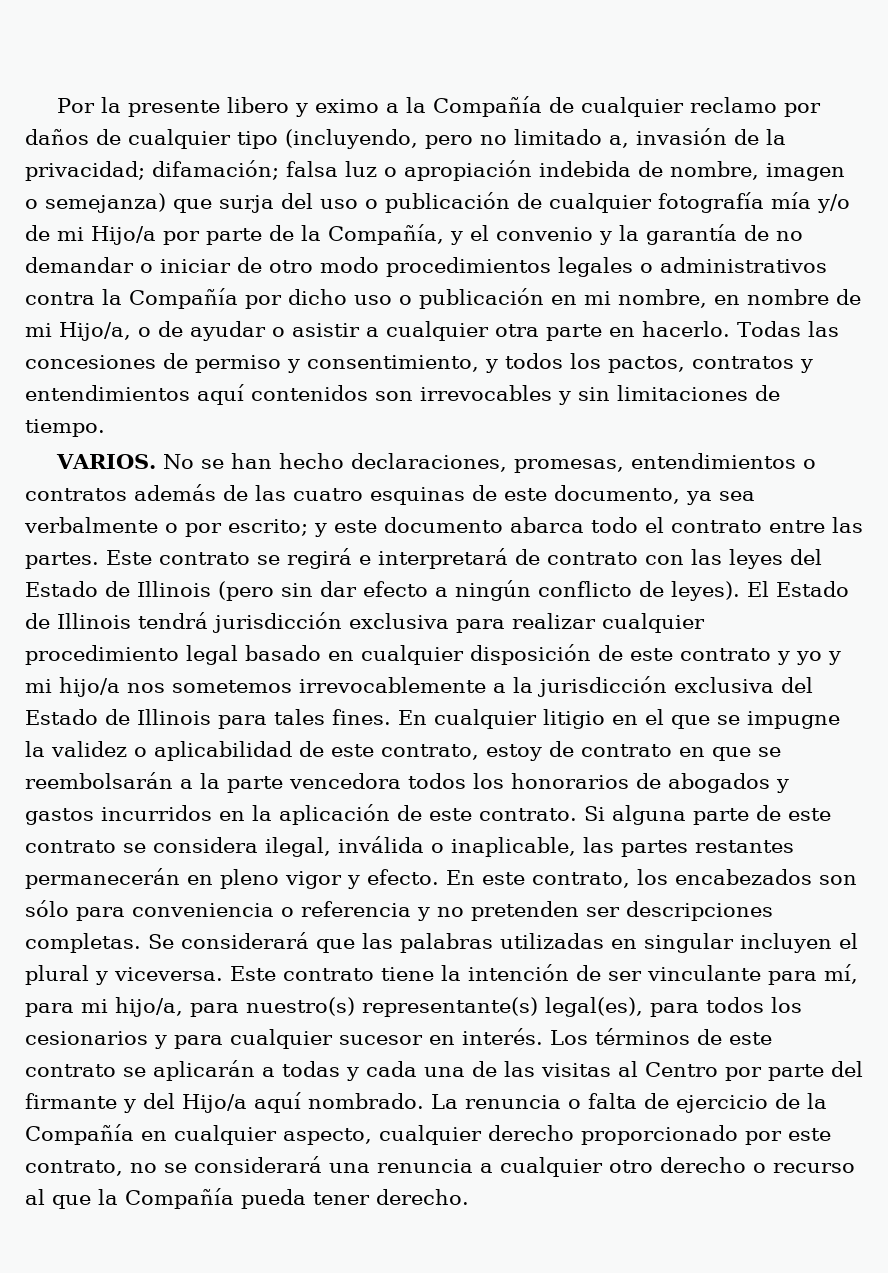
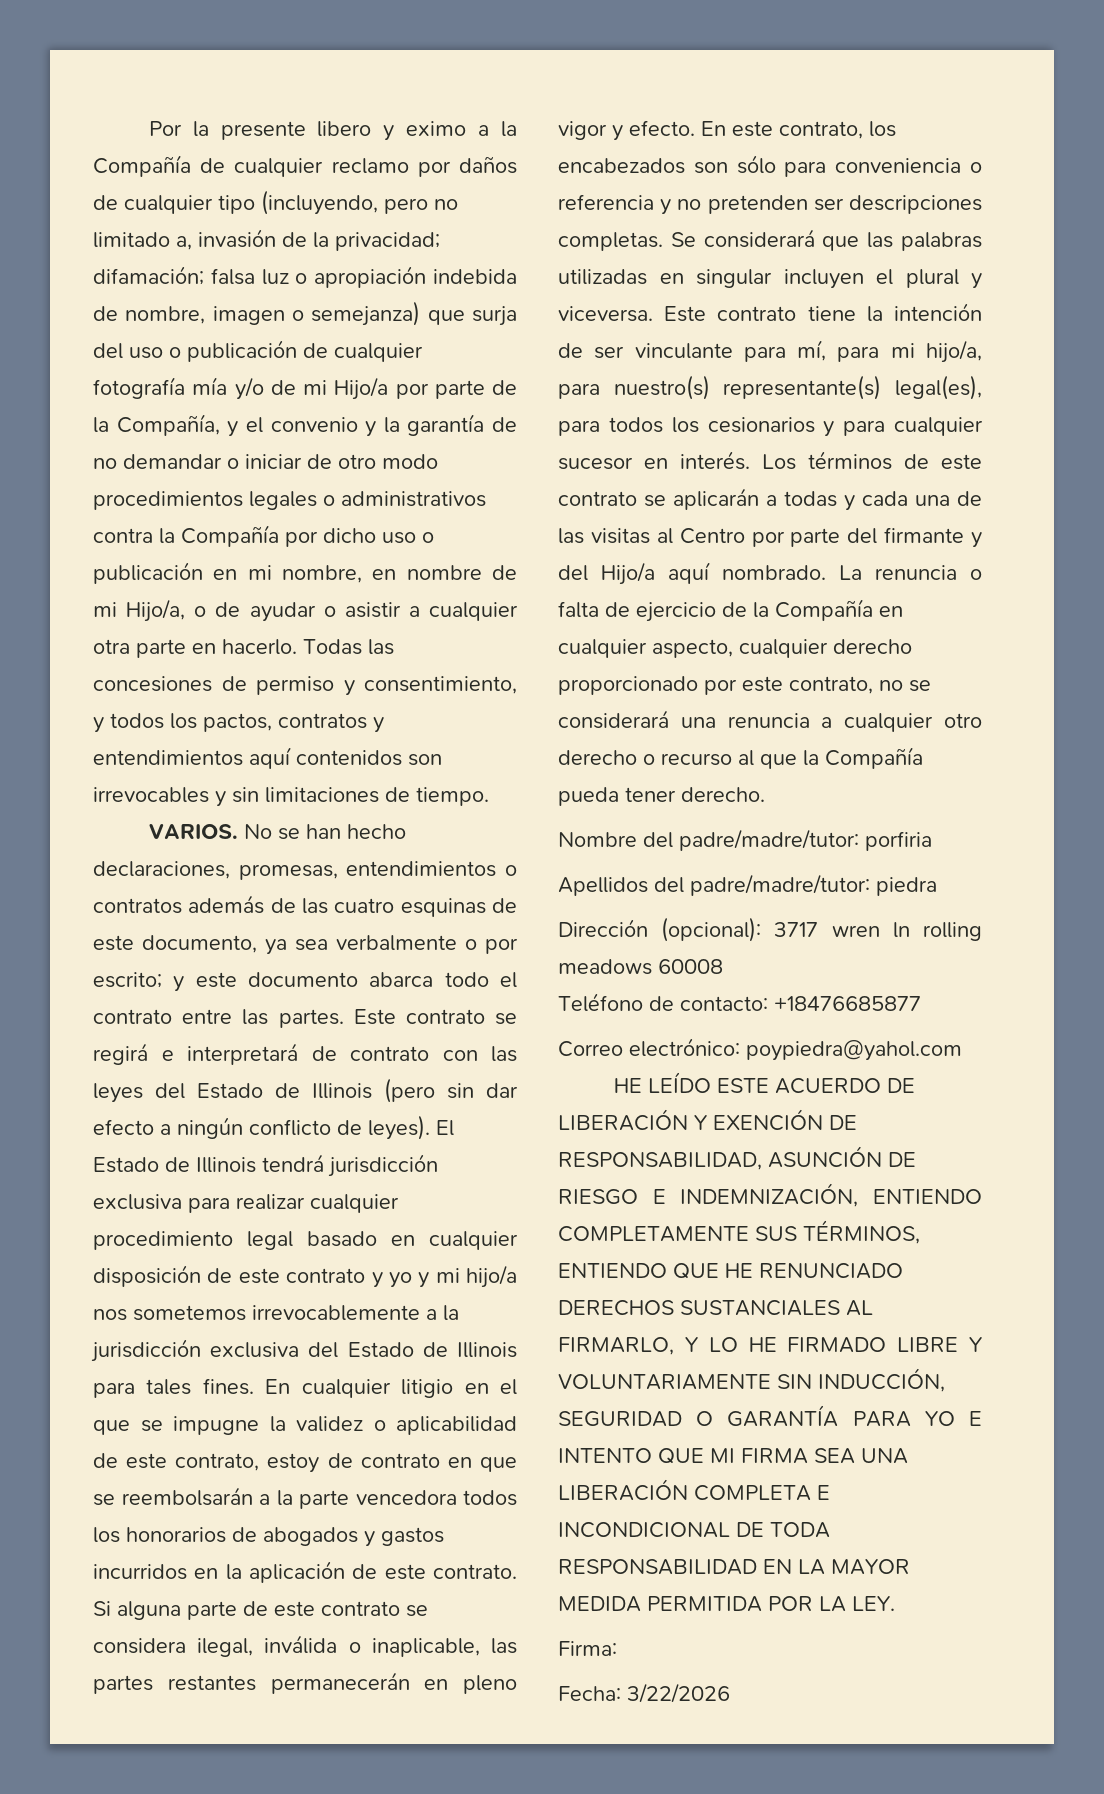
(469, 1197) none -> [558,829,932,851] [558,874,937,896] [558,917,982,942] [558,959,723,975] [558,993,921,1012] [558,1038,962,1061] [613,1072,915,1094] [558,1109,857,1131] [558,1146,916,1170] [558,1183,982,1207] [558,1220,920,1244] [558,1263,903,1279] [558,1300,873,1316] [558,1337,983,1355] [558,1368,945,1392] [558,1405,982,1427] [558,1448,908,1464] [558,1479,830,1501] [558,1522,830,1538] [558,1559,910,1575] [558,1596,895,1612] [558,1641,617,1656] [558,1683,730,1703] // Nombre del padre/madre/tutor: porfiria // Apellidos del padre/madre/tutor: piedra // Dirección (opcional): 3717 wren ln rolling meadows 60008 // Teléfono de contacto: +18476685877 // Correo electrónico: poypiedra@yahol.com // HE LEÍDO ESTE ACUERDO DE LIBERACIÓN Y EXENCIÓN DE RESPONSABILIDAD, ASUNCIÓN DE RIESGO E INDEMNIZACIÓN, ENTIENDO COMPLETAMENTE SUS TÉRMINOS, ENTIENDO QUE HE RENUNCIADO DERECHOS SUSTANCIALES AL FIRMARLO, Y LO HE FIRMADO LIBRE Y VOLUNTARIAMENTE SIN INDUCCIÓN, SEGURIDAD O GARANTÍA PARA YO E INTENTO QUE MI FIRMA SEA UNA LIBERACIÓN COMPLETA E INCONDICIONAL DE TODA RESPONSABILIDAD EN LA MAYOR MEDIDA PERMITIDA POR LA LEY. // Firma: // Fecha: 3/22/2026

